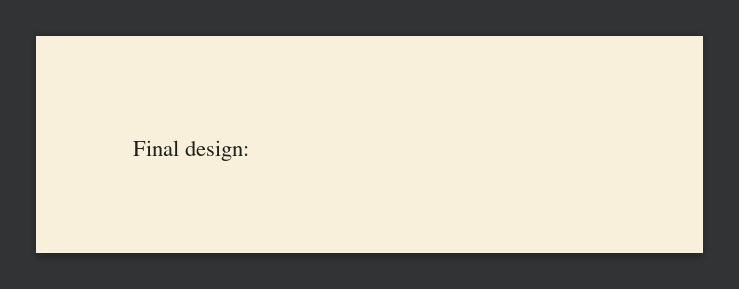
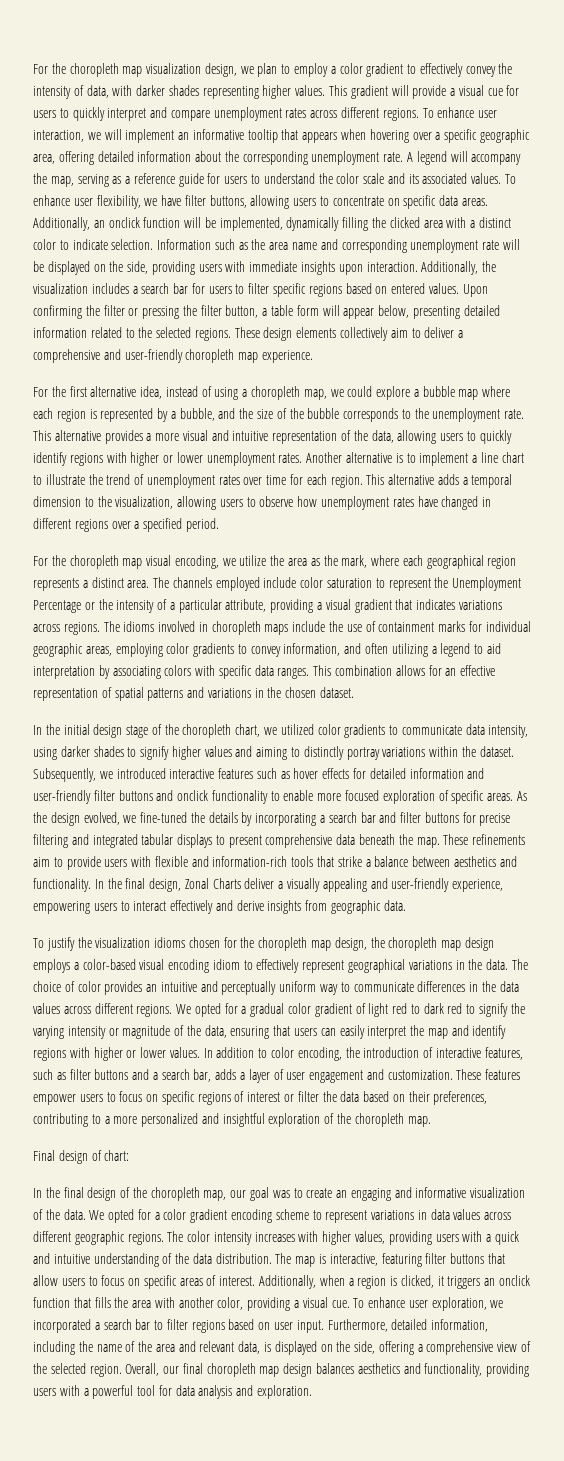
[133,140,250,161] Final design: -> [33,63,513,77] [33,85,520,99] [33,107,498,121] [33,129,530,143] [33,151,522,165] [33,173,517,187] [33,195,488,209] [33,217,511,231] [33,239,520,253] [33,261,497,275] [33,283,488,297] [33,305,500,319] [33,327,464,341] [33,349,313,363] [33,386,511,400] [33,408,525,422] [33,430,512,444] [33,452,524,466] [33,474,513,488] [33,496,492,510] [33,518,219,532] [33,555,517,569] [33,577,522,591] [33,599,502,613] [33,621,531,635] [33,643,501,657] [33,665,496,679] [33,687,355,701] [33,724,529,738] [33,746,514,760] [33,768,485,782] [33,790,527,804] [33,812,511,826] [33,834,526,848] [33,856,517,870] [33,878,504,892] [33,900,406,914] [33,937,494,951] [33,959,528,973] [33,981,519,995] [33,1003,525,1017] [33,1025,507,1039] [33,1047,523,1061] [33,1069,521,1083] [33,1091,488,1105] [33,1113,431,1127] [33,1150,130,1164] [33,1187,526,1201] [33,1209,512,1223] [33,1231,519,1245] [33,1253,505,1267] [33,1275,531,1289] [33,1297,504,1311] [33,1319,489,1333] [33,1341,532,1355] [33,1363,530,1377] [33,1385,313,1399] For the choropleth map visualization design, we plan to employ a color gradient to effectively convey the intensity of data, with darker shades representing higher values. This gradient will provide a visual cue for users to quickly interpret and compare unemployment rates across different regions. To enhance user interaction, we will implement an informative tooltip that appears when hovering over a specific geographic area, offering detailed information about the corresponding unemployment rate. A legend will accompany the map, serving as a reference guide for users to understand the color scale and its associated values. To enhance user flexibility, we have filter buttons, allowing users to concentrate on specific data areas. Additionally, an onclick function will be implemented, dynamically filling the clicked area with a distinct color to indicate selection. Information such as the area name and corresponding unemployment rate will be displayed on the side, providing users with immediate insights upon interaction. Additionally, the visualization includes a search bar for users to filter specific regions based on entered values. Upon confirming the filter or pressing the filter button, a table form will appear below, presenting detailed information related to the selected regions. These design elements collectively aim to deliver a comprehensive and user-friendly choropleth map experience. // For the first alternative idea, instead of using a choropleth map, we could explore a bubble map where each region is represented by a bubble, and the size of the bubble corresponds to the unemployment rate. This alternative provides a more visual and intuitive representation of the data, allowing users to quickly identify regions with higher or lower unemployment rates. Another alternative is to implement a line chart to illustrate the trend of unemployment rates over time for each region. This alternative adds a temporal dimension to the visualization, allowing users to observe how unemployment rates have changed in different regions over a specified period. // For the choropleth map visual encoding, we utilize the area as the mark, where each geographical region represents a distinct area. The channels employed include color saturation to represent the Unemployment Percentage or the intensity of a particular attribute, providing a visual gradient that indicates variations across regions. The idioms involved in choropleth maps include the use of containment marks for individual geographic areas, employing color gradients to convey information, and often utilizing a legend to aid interpretation by associating colors with specific data ranges. This combination allows for an effective representation of spatial patterns and variations in the chosen dataset. // In the initial design stage of the choropleth chart, we utilized color gradients to communicate data intensity, using darker shades to signify higher values and aiming to distinctly portray variations within the dataset. Subsequently, we introduced interactive features such as hover effects for detailed information and user-friendly filter buttons and onclick functionality to enable more focused exploration of specific areas. As the design evolved, we fine-tuned the details by incorporating a search bar and filter buttons for precise filtering and integrated tabular displays to present comprehensive data beneath the map. These refinements aim to provide users with flexible and information-rich tools that strike a balance between aesthetics and functionality. In the final design, Zonal Charts deliver a visually appealing and user-friendly experience, empowering users to interact effectively and derive insights from geographic data. // To justify the visualization idioms chosen for the choropleth map design, the choropleth map design employs a color-based visual encoding idiom to effectively represent geographical variations in the data. The choice of color provides an intuitive and perceptually uniform way to communicate differences in the data values across different regions. We opted for a gradual color gradient of light red to dark red to signify the varying intensity or magnitude of the data, ensuring that users can easily interpret the map and identify regions with higher or lower values. In addition to color encoding, the introduction of interactive features, such as filter buttons and a search bar, adds a layer of user engagement and customization. These features empower users to focus on specific regions of interest or filter the data based on their preferences, contributing to a more personalized and insightful exploration of the choropleth map. // Final design of chart: // In the final design of the choropleth map, our goal was to create an engaging and informative visualization of the data. We opted for a color gradient encoding scheme to represent variations in data values across different geographic regions. The color intensity increases with higher values, providing users with a quick and intuitive understanding of the data distribution. The map is interactive, featuring filter buttons that allow users to focus on specific areas of interest. Additionally, when a region is clicked, it triggers an onclick function that fills the area with another color, providing a visual cue. To enhance user exploration, we incorporated a search bar to filter regions based on user input. Furthermore, detailed information, including the name of the area and relevant data, is displayed on the side, offering a comprehensive view of the selected region. Overall, our final choropleth map design balances aesthetics and functionality, providing users with a powerful tool for data analysis and exploration.

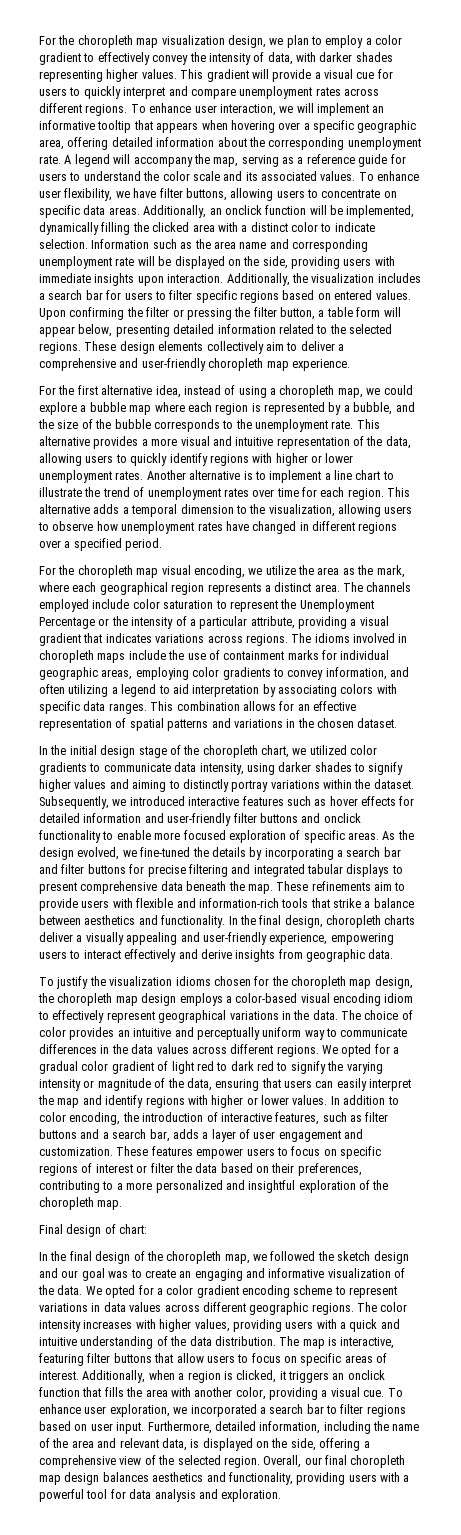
[184,878,241,889] Zonal Charts -> [326,915,416,928] choropleth charts
(227, 1195) none -> [253,1251,409,1264] [39,1268,58,1278] we followed the sketch design and

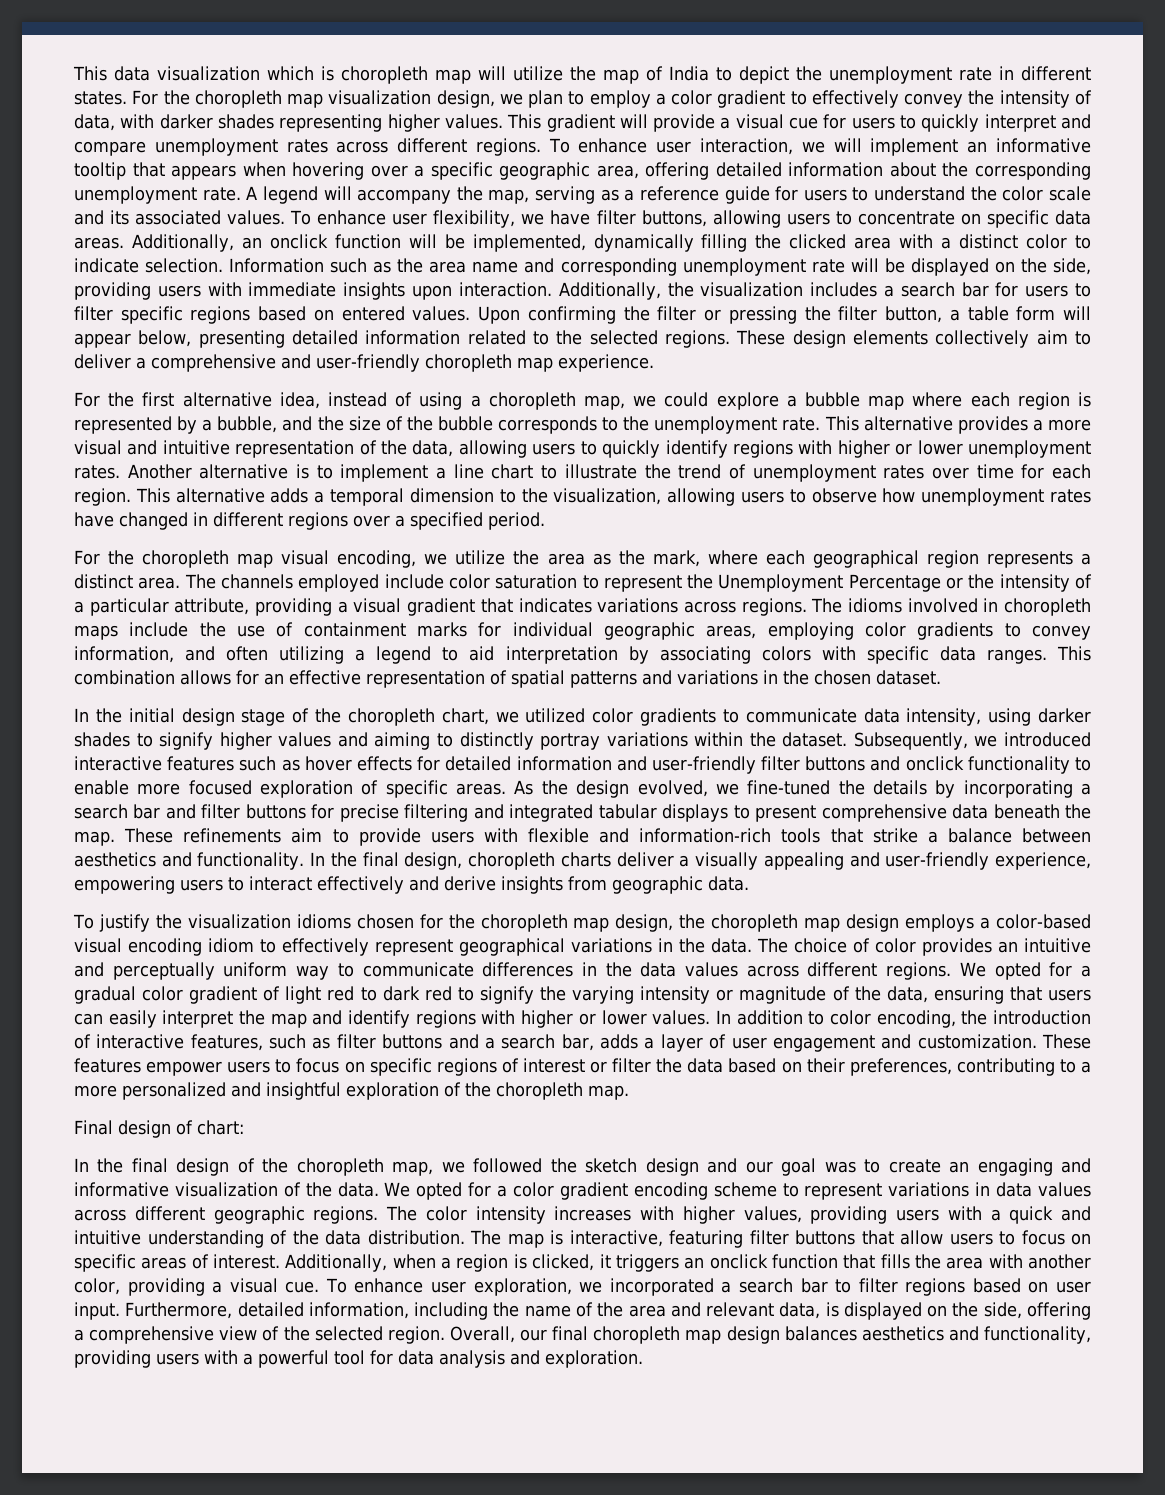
(39, 40) none -> [73,66,1091,84] [74,91,127,105] This data visualization which is choropleth map will utilize the map of India to depict the unemployment rate in different states.

